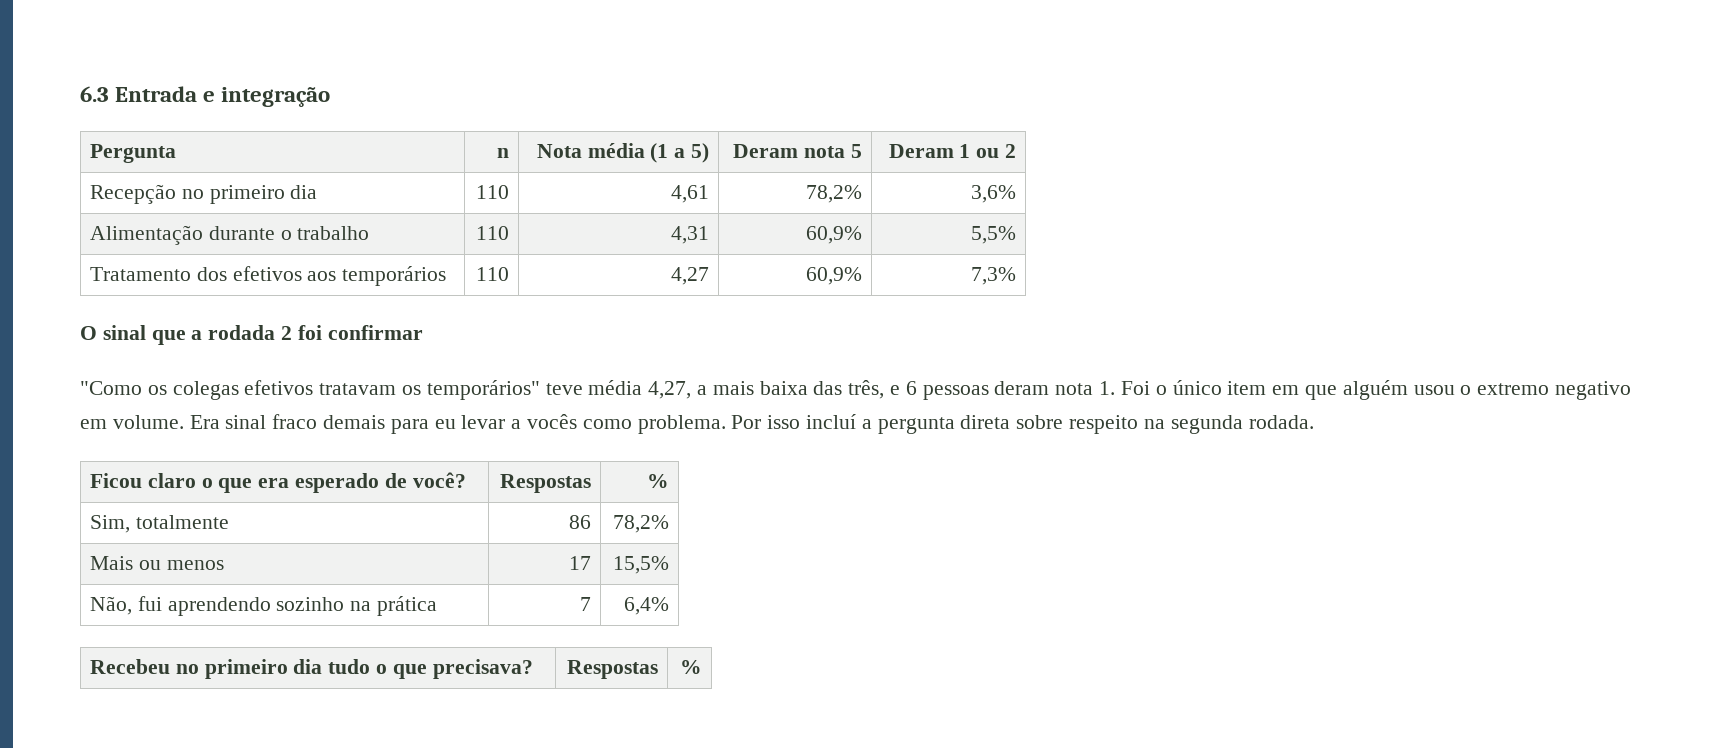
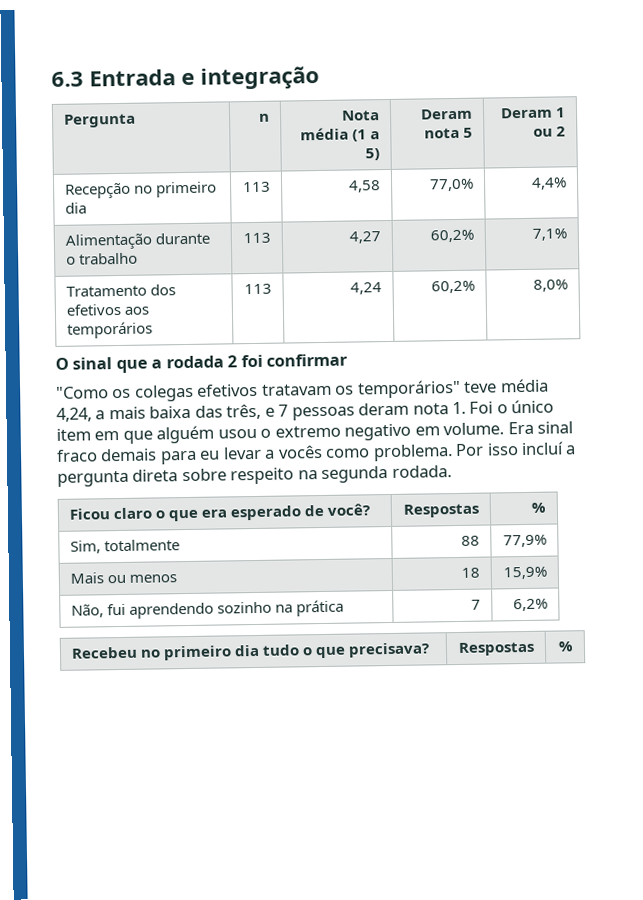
[475,185,509,199] [670,185,709,203] [805,185,862,203] [970,185,1016,203] 110 | 4,61 | 78,2% | 3,6% -> [243,181,272,193] [349,180,382,193] [429,178,475,192] [531,177,568,190] 113 | 4,58 | 77,0% | 4,4%
[475,226,509,240] [670,226,709,244] [805,226,862,244] [970,226,1016,244] 110 | 4,31 | 60,9% | 5,5% -> [243,232,272,244] [349,231,382,244] [430,229,475,243] [532,228,568,241] 113 | 4,27 | 60,2% | 7,1%
[475,267,509,281] [670,267,709,285] [805,267,862,285] [970,267,1016,285] 110 | 4,27 | 60,9% | 7,3% -> [244,283,273,295] [350,282,383,295] [431,280,476,294] [533,279,569,292] 113 | 4,24 | 60,2% | 8,0%
[648,381,692,399] 4,27, -> [56,407,92,422] 4,24,
[905,381,917,395] 6 -> [278,404,289,417] 7
[568,515,591,529] [612,515,669,533] 86 | 78,2% -> [461,535,481,546] [503,534,548,548] 88 | 77,9%
[568,556,591,570] [612,556,669,574] 17 | 15,5% -> [461,567,481,578] [503,566,548,580] 18 | 15,9%
[623,597,669,615] 6,4% -> [513,598,549,612] 6,2%

